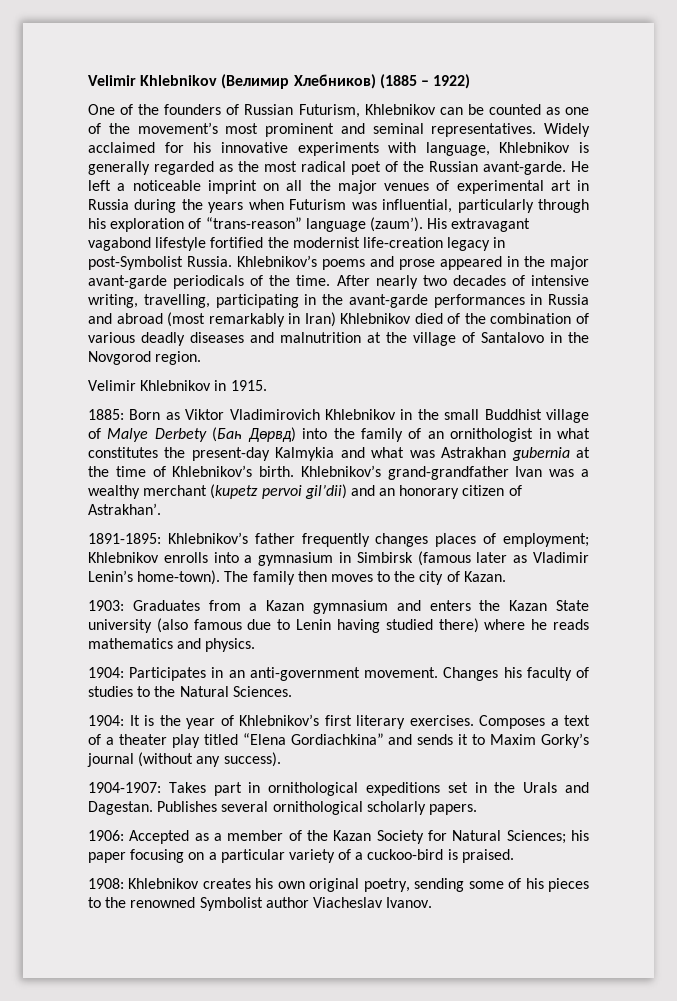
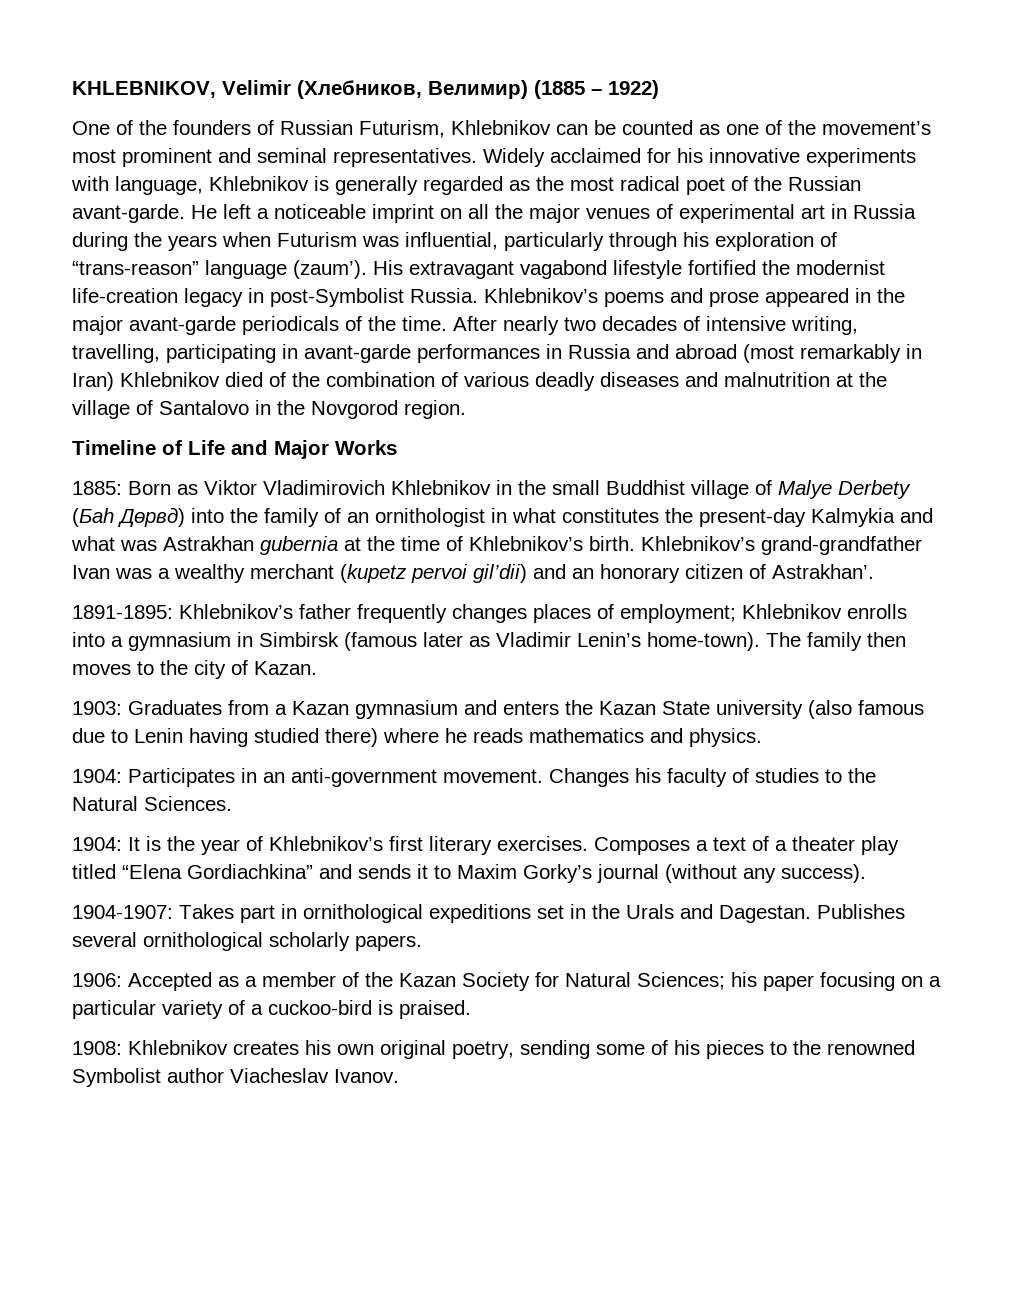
[88,74,376,89] Velimir Khlebnikov (Велимир Хлебников) -> [72,80,528,99] KHLEBNIKOV, Velimir (Хлебников, Велимир)
[322,294,343,305] the -> (298, 351) none
[88,380,267,391] Velimir Khlebnikov in 1915. -> [72,440,397,459] Timeline of Life and Major Works

